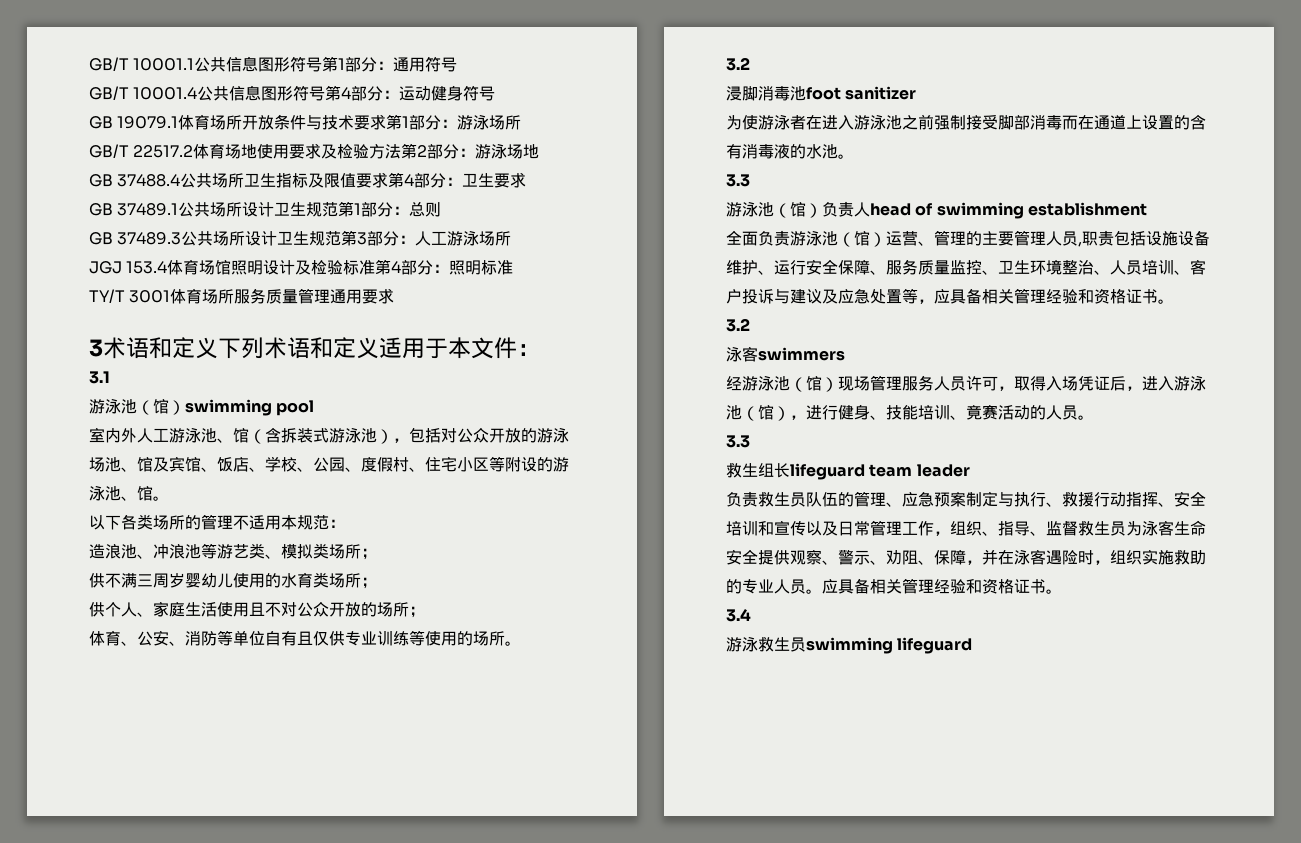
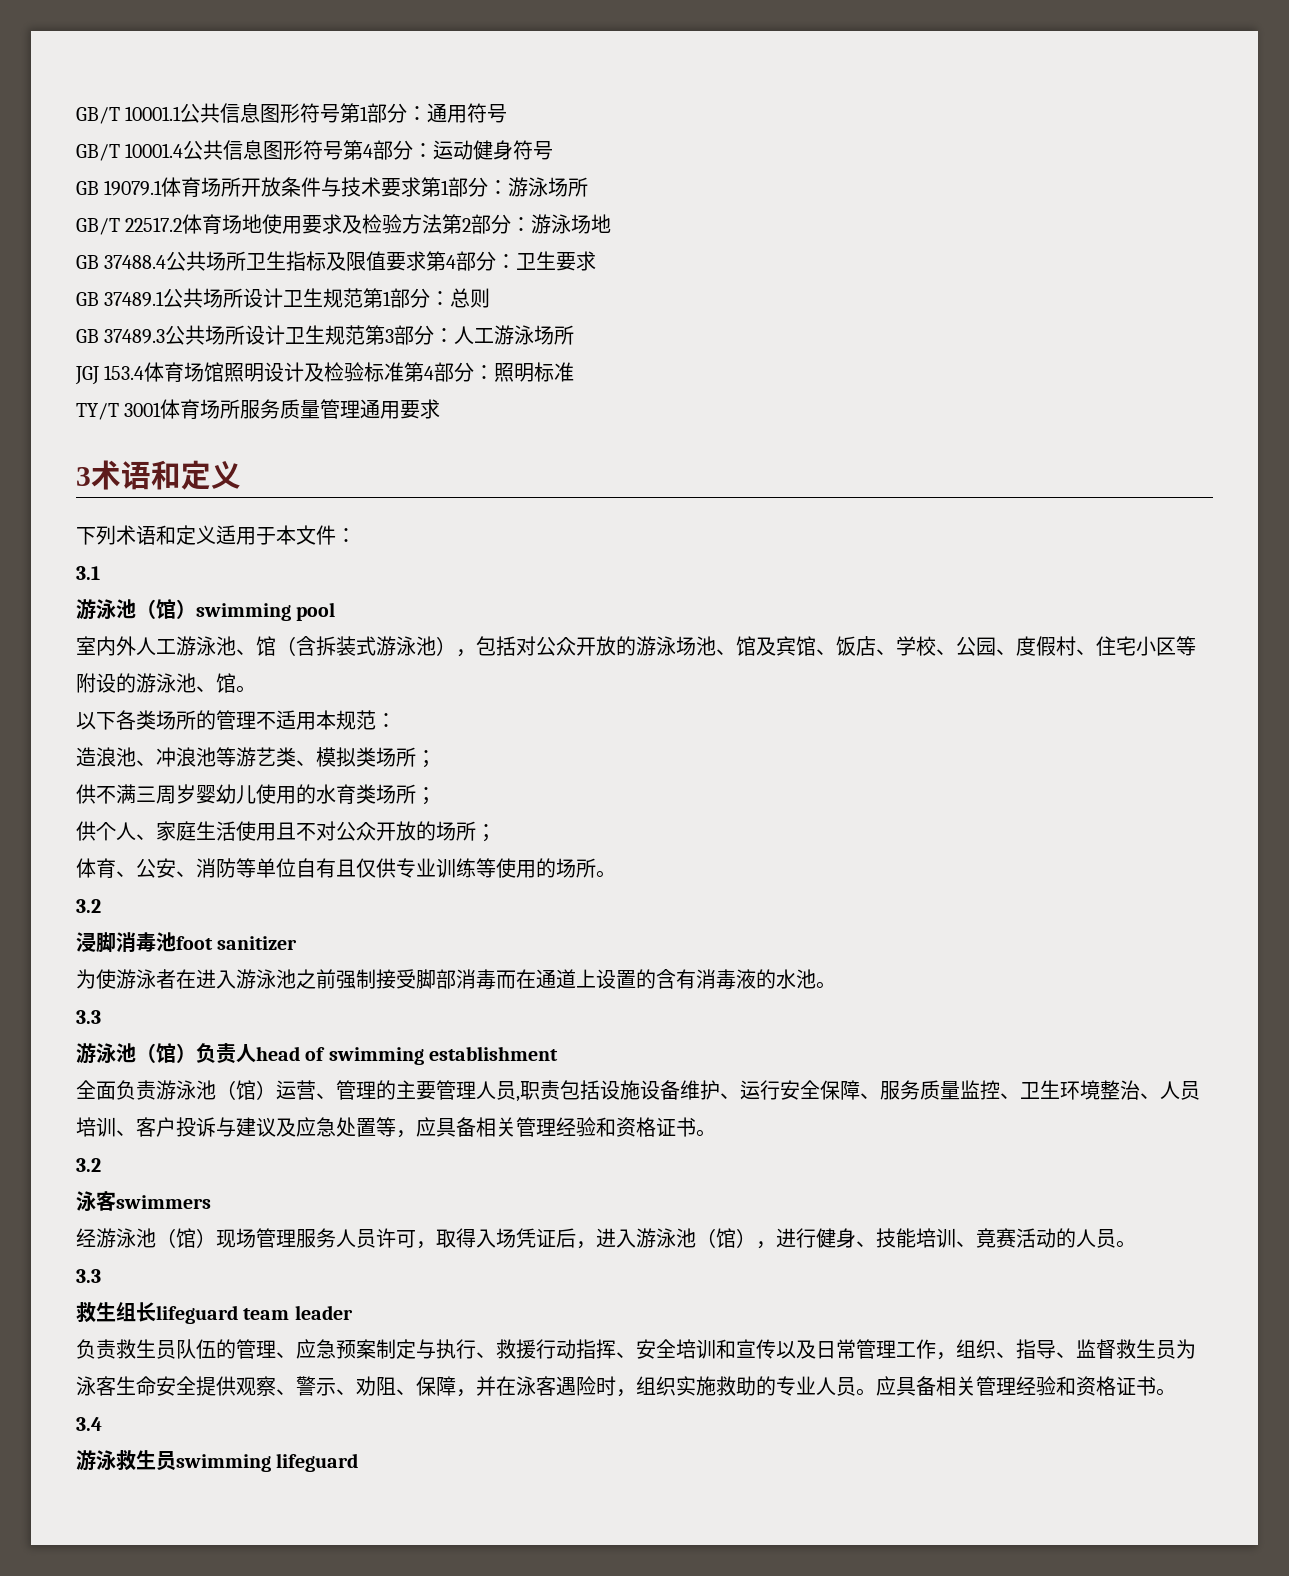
(218, 348) none -> (241, 475) //

